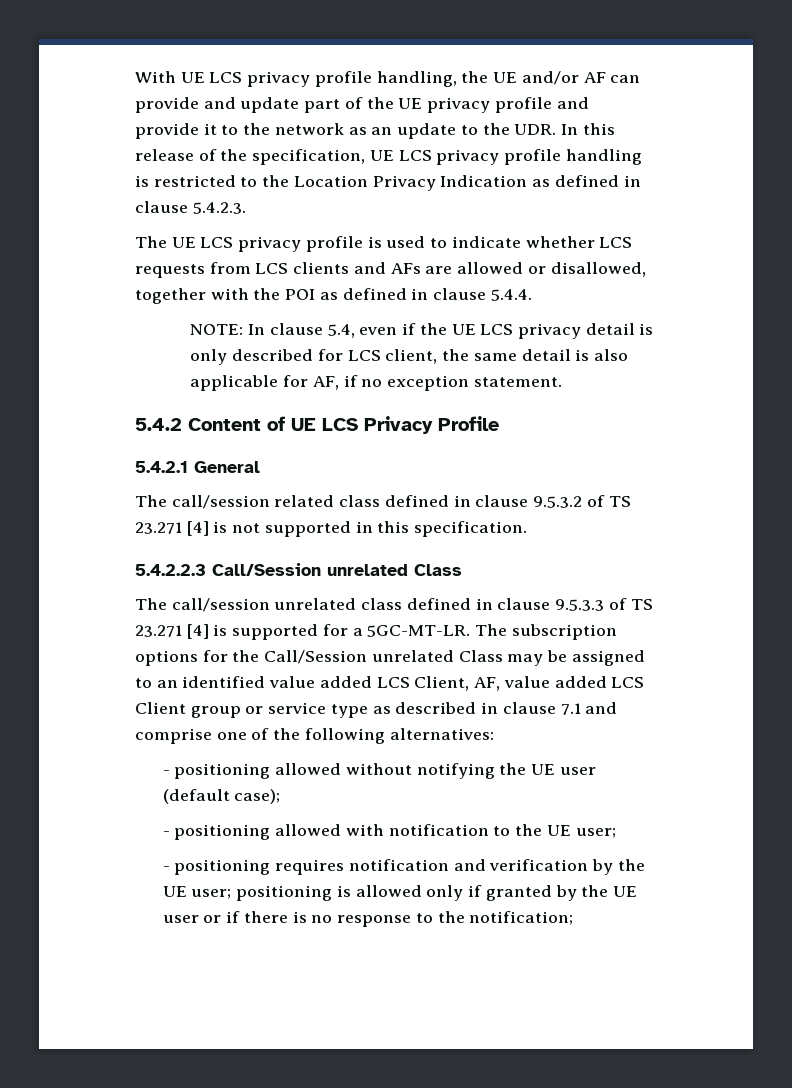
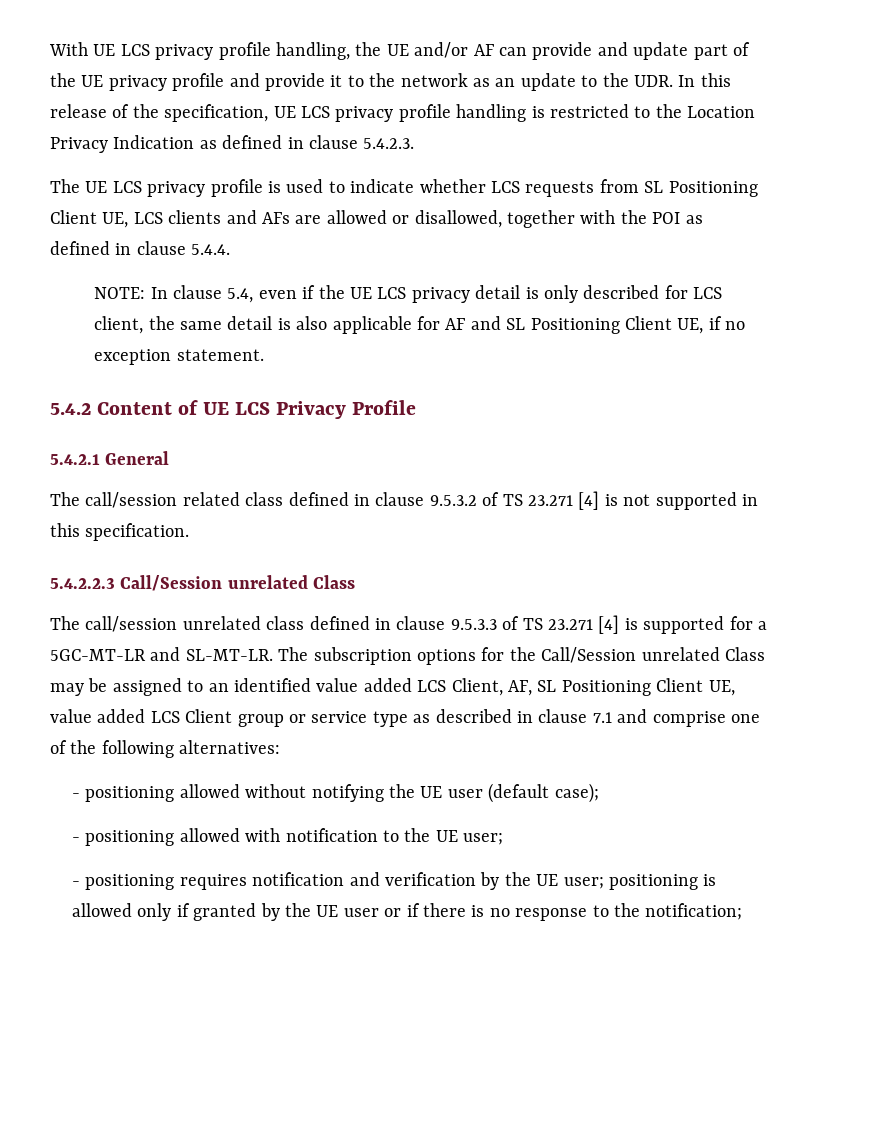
(251, 268) none -> [644,181,758,197] [50,210,129,228] SL Positioning Client UE,
[312,376,339,390] AF, -> [445,316,704,334] AF and SL Positioning Client UE,
[367,625,471,637] 5GC-MT-LR. -> [50,647,273,661] 5GC-MT-LR and SL-MT-LR.
(501, 684) none -> [537,678,735,696] SL Positioning Client UE,

